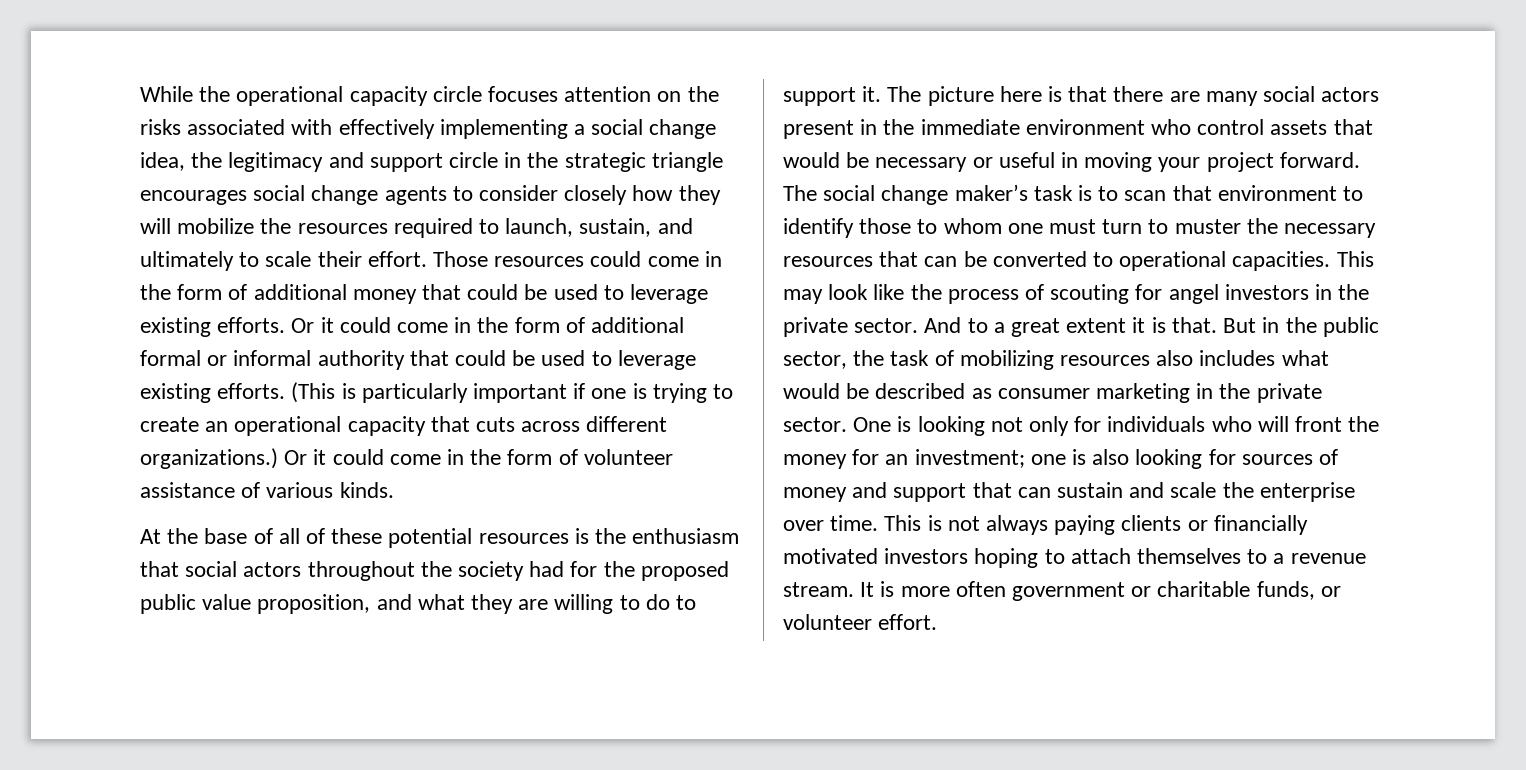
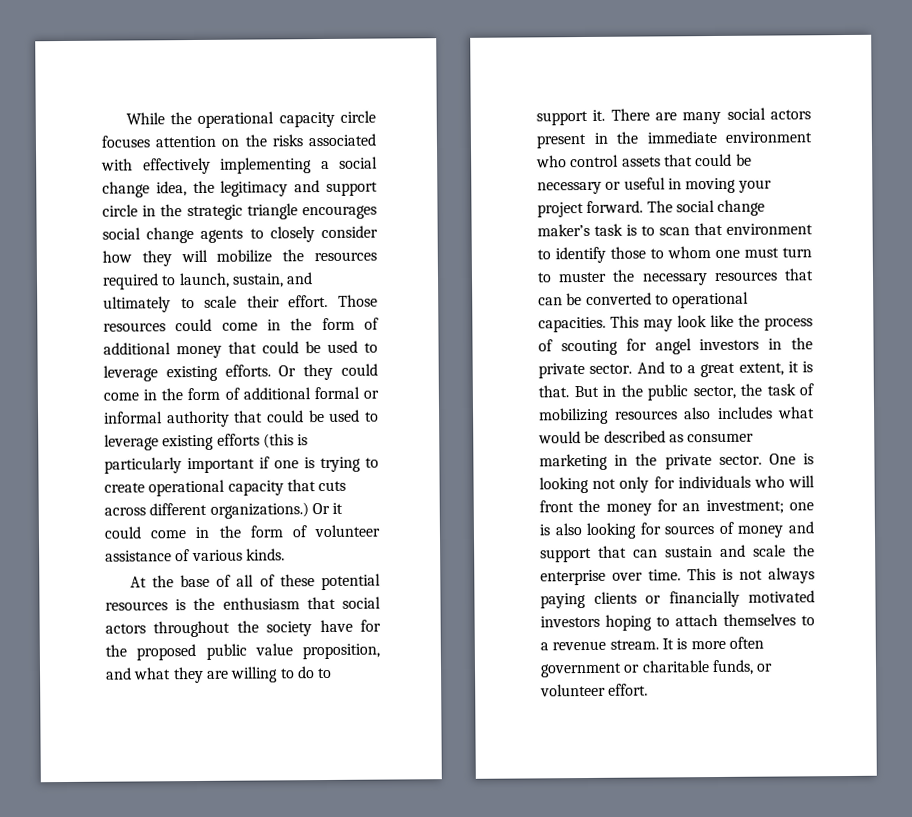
[479,185,628,205] consider closely -> [269,225,378,243] closely consider
[320,317,334,333] it -> [303,363,334,381] they
[217,382,336,403] efforts. (This -> [216,433,294,449] efforts (this
[205,421,229,432] an -> (145, 487) none
[529,561,565,577] had -> [319,619,353,633] have
[887,86,1164,106] The picture here is that there -> [610,108,650,121] There
[783,152,840,168] would -> [695,153,733,167] could
[1066,318,1127,333] extent -> [738,362,784,376] extent,

